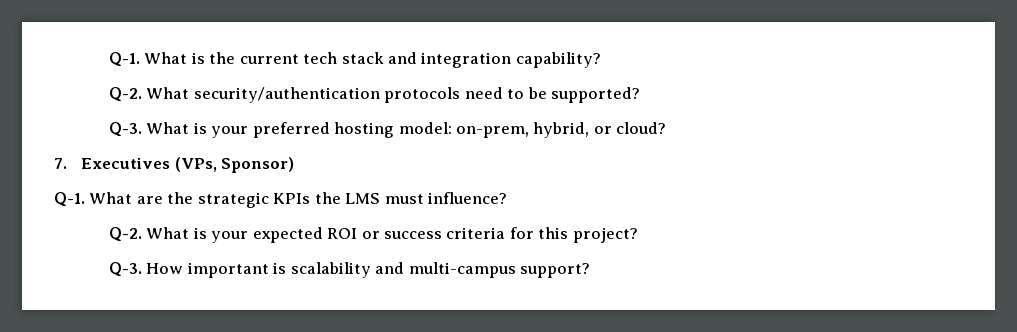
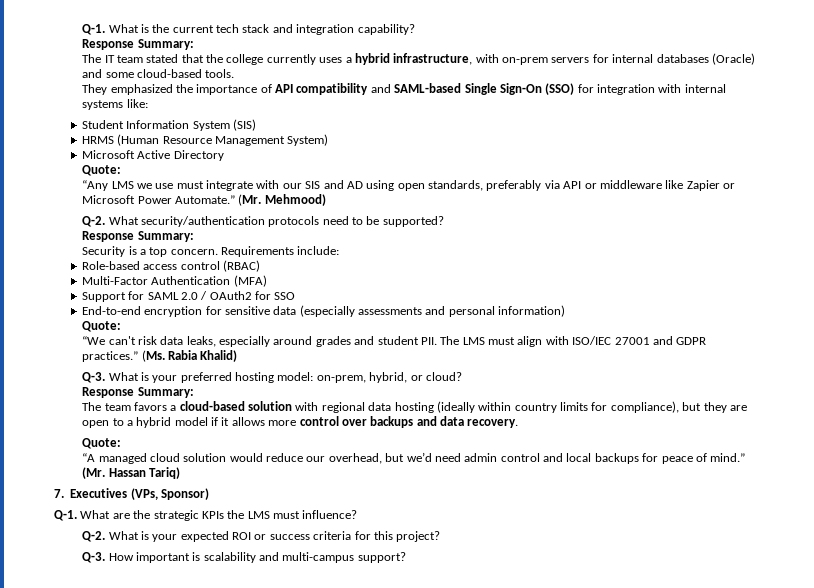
(601, 60) none -> [82,39,194,50] [82,53,755,65] [82,69,235,78] [82,83,726,95] [82,99,148,110] [81,119,256,131] [81,134,329,146] [81,150,224,161] [82,165,122,176] [82,180,736,191] [82,194,326,206] // Response Summary: // The IT team stated that the college currently uses a hybrid infrastructure, with on-prem servers for internal databases (Oracle) and some cloud-based tools. // They emphasized the importance of API compatibility and SAML-based Single Sign-On (SSO) for integration with internal systems like: // Student Information System (SIS) // HRMS (Human Resource Management System) // Microsoft Active Directory // Quote: // “Any LMS we use must integrate with our SIS and AD using open standards, preferably via API or middleware like Zapier or Microsoft Power Automate.” (Mr. Mehmood)
(641, 95) none -> [82,231,194,242] [82,246,340,257] [81,260,260,272] [81,275,267,287] [81,291,296,302] [81,305,566,317] [82,321,122,332] [82,336,707,347] [82,350,238,362] // Response Summary: // Security is a top concern. Requirements include: // Role-based access control (RBAC) // Multi-Factor Authentication (MFA) // Support for SAML 2.0 / OAuth2 for SSO // End-to-end encryption for sensitive data (especially assessments and personal information) // Quote: // “We can't risk data leaks, especially around grades and student PII. The LMS must align with ISO/IEC 27001 and GDPR practices.” (Ms. Rabia Khalid)
(667, 128) none -> [82,387,194,398] [82,401,747,413] [82,416,519,428] [82,438,122,449] [82,452,746,464] [82,467,180,479] // Response Summary: // The team favors a cloud-based solution with regional data hosting (ideally within country limits for compliance), but they are open to a hybrid model if it allows more control over backups and data recovery. // Quote: // “A managed cloud solution would reduce our overhead, but we’d need admin control and local backups for peace of mind.” (Mr. Hassan Tariq)

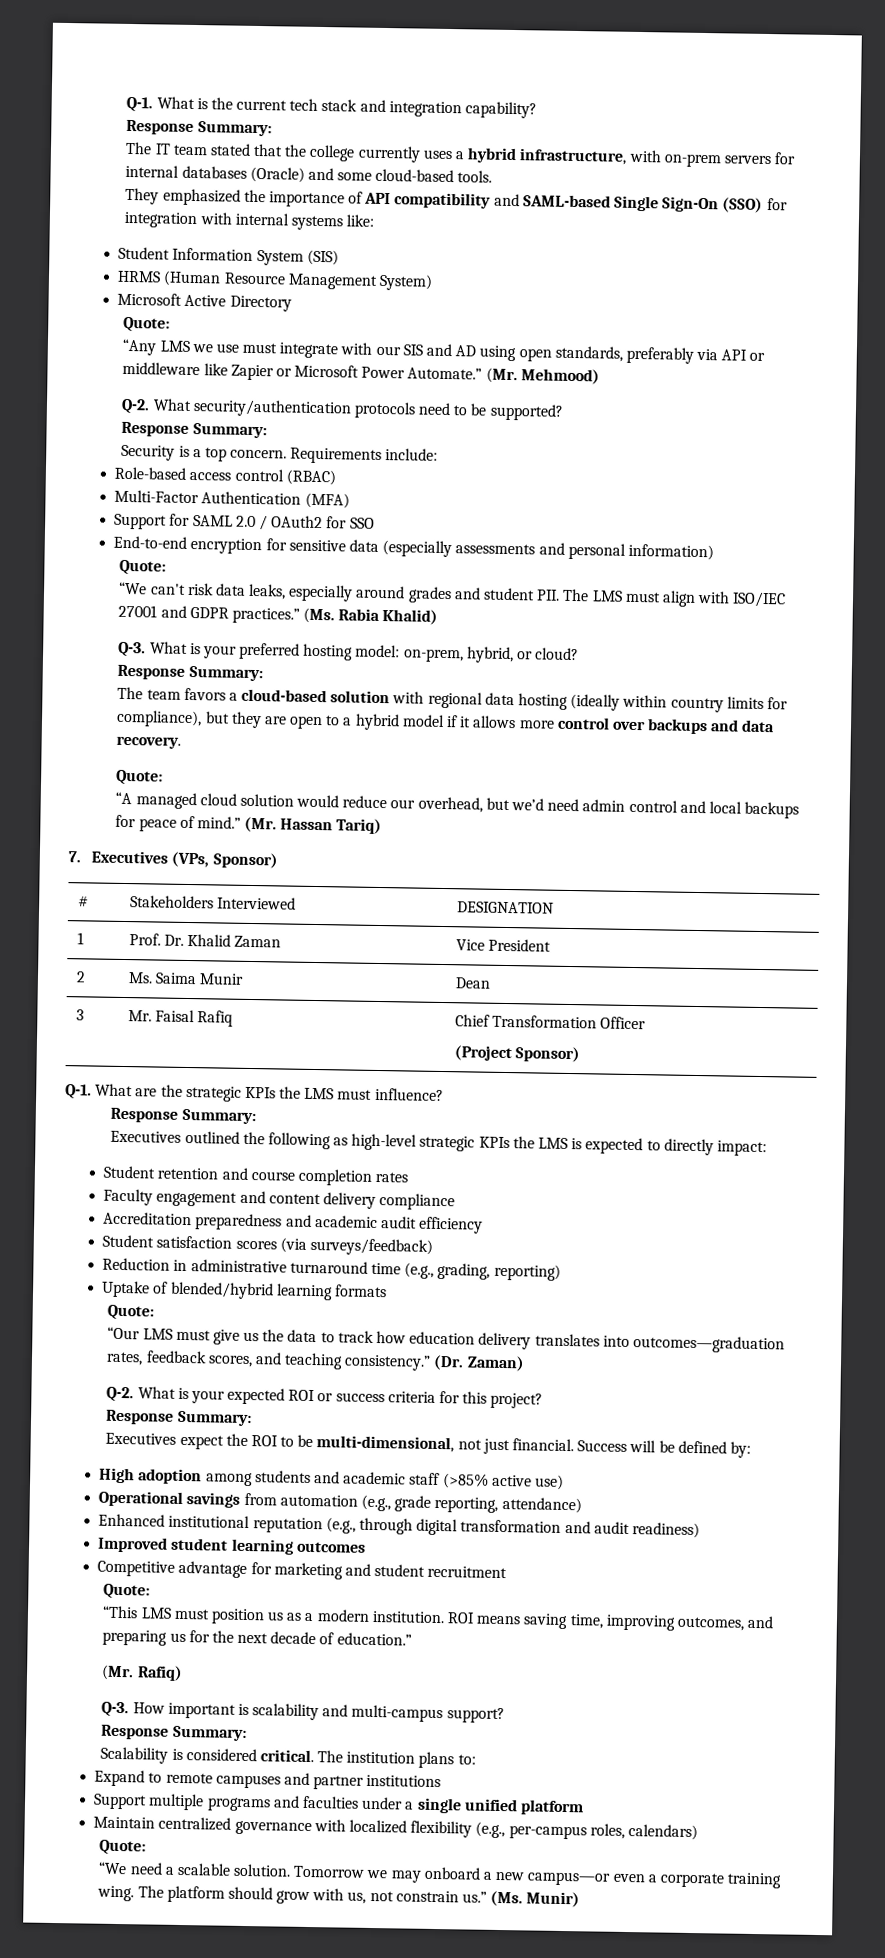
(209, 494) none -> [77,896,89,907] [129,895,296,910] [456,901,554,914] [76,932,84,945] [128,933,282,948] [455,938,551,952] [75,971,86,983] [127,972,244,985] [454,977,491,989] [75,1009,84,1021] [127,1009,233,1027] [454,1014,646,1030] [453,1045,580,1063] // # | Stakeholders Interviewed | DESIGNATION // 1 | Prof. Dr. Khalid Zaman | Vice President // 2 | Ms. Saima Munir | Dean // 3 | Mr. Faisal Rafiq | Chief Transformation Officer // (Project Sponsor)
(358, 514) none -> [110,1107,256,1125] [110,1130,767,1157] [103,1165,409,1186] [103,1188,456,1211] [103,1211,484,1234] [102,1234,433,1256] [102,1257,561,1281] [101,1280,387,1301] [107,1304,155,1320] [107,1326,785,1354] [106,1350,525,1372] // Response Summary: // Executives outlined the following as high-level strategic KPIs the LMS is expected to directly impact: // Student retention and course completion rates // Faculty engagement and content delivery compliance // Accreditation preparedness and academic audit efficiency // Student satisfaction scores (via surveys/feedback) // Reduction in administrative turnaround time (e.g., grading, reporting) // Uptake of blended/hybrid learning formats // Quote: // “Our LMS must give us the data to track how education delivery translates into outcomes—graduation rates, feedback scores, and teaching consistency.” (Dr. Zaman)
(441, 536) none -> [105,1409,252,1427] [105,1432,751,1458] [99,1467,564,1490] [98,1490,582,1514] [98,1513,700,1539] [97,1536,366,1555] [97,1560,508,1580] [103,1583,151,1599] [102,1605,775,1631] [102,1629,412,1646] [101,1664,183,1681] // Response Summary: // Executives expect the ROI to be multi-dimensional, not just financial. Success will be defined by: // High adoption among students and academic staff (>85% active use) // Operational savings from automation (e.g., grade reporting, attendance) // Enhanced institutional reputation (e.g., through digital transformation and audit readiness) // Improved student learning outcomes // Competitive advantage for marketing and student recruitment // Quote: // “This LMS must position us as a modern institution. ROI means saving time, improving outcomes, and preparing us for the next decade of education.” // (Mr. Rafiq)
(406, 557) none -> [101,1724,247,1742] [100,1746,476,1769] [94,1769,442,1790] [93,1793,584,1816] [93,1816,698,1841] [99,1839,147,1855] [98,1861,782,1889] [97,1885,581,1908] // Response Summary: // Scalability is considered critical. The institution plans to: // Expand to remote campuses and partner institutions // Support multiple programs and faculties under a single unified platform // Maintain centralized governance with localized flexibility (e.g., per-campus roles, calendars) // Quote: // “We need a scalable solution. Tomorrow we may onboard a new campus—or even a corporate training wing. The platform should grow with us, not constrain us.” (Ms. Munir)

